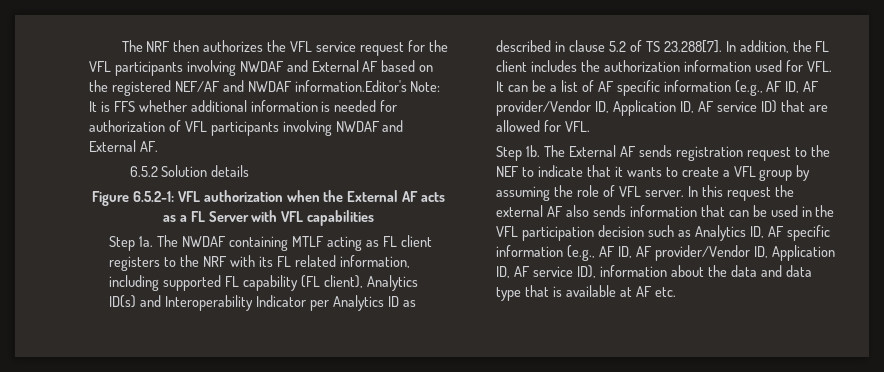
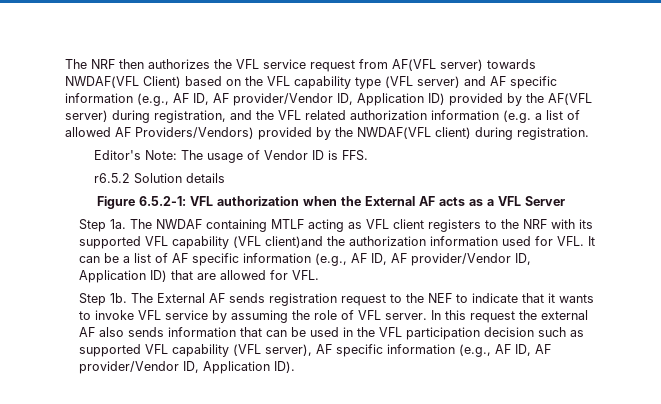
[407,40,448,52] [89,60,434,76] [89,80,441,96] [89,100,398,112] [89,120,404,136] [89,140,158,152] [129,166,158,177] for the VFL participants involving NWDAF and External AF based on the registered NEF/AF and NWDAF information.Editor's Note: It is FFS whether additional information is needed for authorization of VFL participants involving NWDAF and External AF. // 6.5.2 -> [359,59,536,71] [65,76,557,89] [65,93,592,106] [65,110,580,123] [65,127,589,140] [93,150,368,163] [93,173,130,183] from AF(VFL server) towards NWDAF(VFL Client) based on the VFL capability type (VFL server) and AF specific information (e.g., AF ID, AF provider/Vendor ID, Application ID) provided by the AF(VFL server) during registration, and the VFL related authorization information (e.g. a list of allowed AF Providers/Vendors) provided by the NWDAF(VFL client) during registration. // Editor's Note: The usage of Vendor ID is FFS. // r6.5.2
[190,211,205,222] FL -> [497,196,521,206] VFL
[251,210,375,226] with VFL capabilities -> (565, 201) none
[382,236,397,247] FL -> [366,219,390,229] VFL
[276,255,410,268] [109,275,418,291] [109,295,416,311] [496,40,830,53] [496,60,578,72] FL related information, including supported FL capability (FL client), Analytics ID(s) and Interoperability Indicator per Analytics ID as described in clause 5.2 of TS 23.288[7]. In addition, the FL client includes -> [79,236,324,249] supported VFL capability (VFL client)and
[680,101,757,113] ID, AF service -> (147, 276) none
[681,166,793,181] create a VFL group -> [95,310,209,320] invoke VFL service
[694,225,764,241] Analytics ID, -> [79,344,313,357] supported VFL capability (VFL server),
[496,265,812,278] [496,285,676,301] ID, AF service ID), information about the data and data type that is available at AF etc. -> [274,361,296,373] ID).

